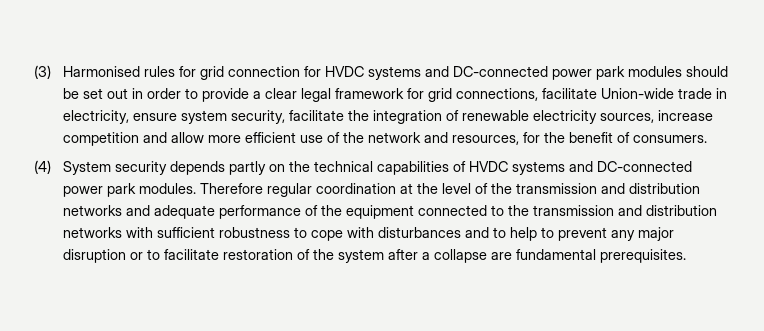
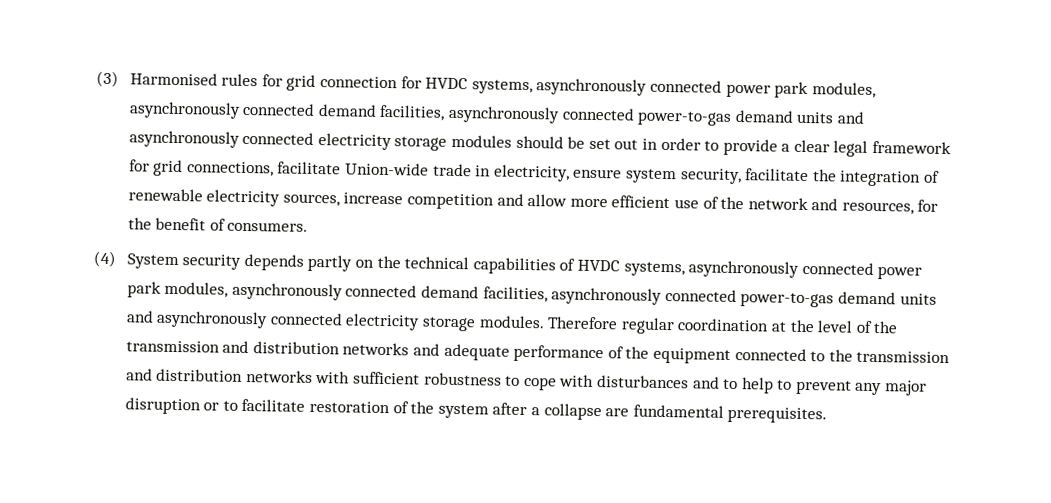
[367,66,625,80] systems and DC-connected power park -> [471,78,876,99] [128,101,865,126] [128,130,448,151] systems, asynchronously connected power park modules, asynchronously connected demand facilities, asynchronously connected power-to-gas demand units and asynchronously connected electricity storage
[511,161,692,175] [62,183,136,197] systems and DC-connected power park -> [623,260,923,280] [126,281,937,308] [125,310,476,332] systems, asynchronously connected power park modules, asynchronously connected demand facilities, asynchronously connected power-to-gas demand units and asynchronously connected electricity storage

